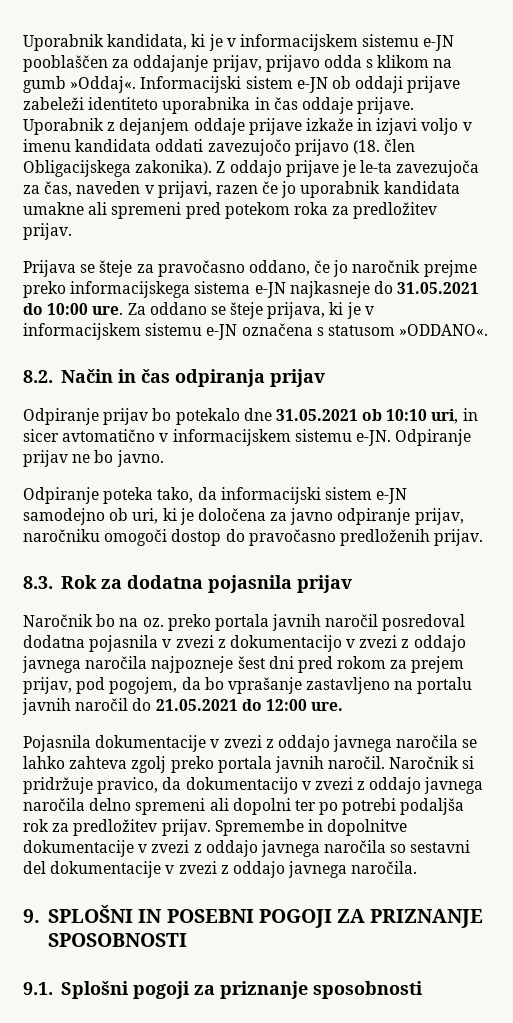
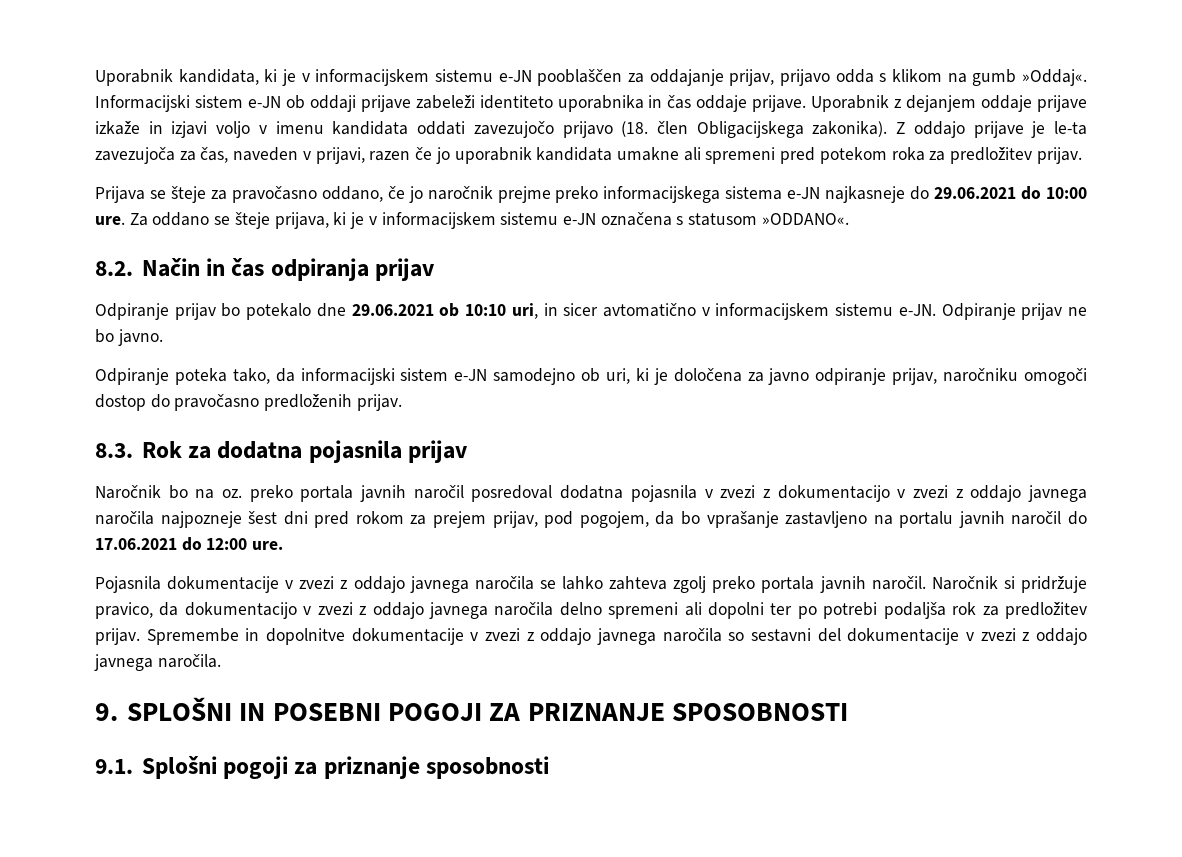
[397,282,480,294] 31.05.2021 -> [934,187,1017,199] 29.06.2021
[275,409,358,421] 31.05.2021 -> [351,304,434,316] 29.06.2021
[155,699,238,711] 21.05.2021 -> [95,538,177,550] 17.06.2021

